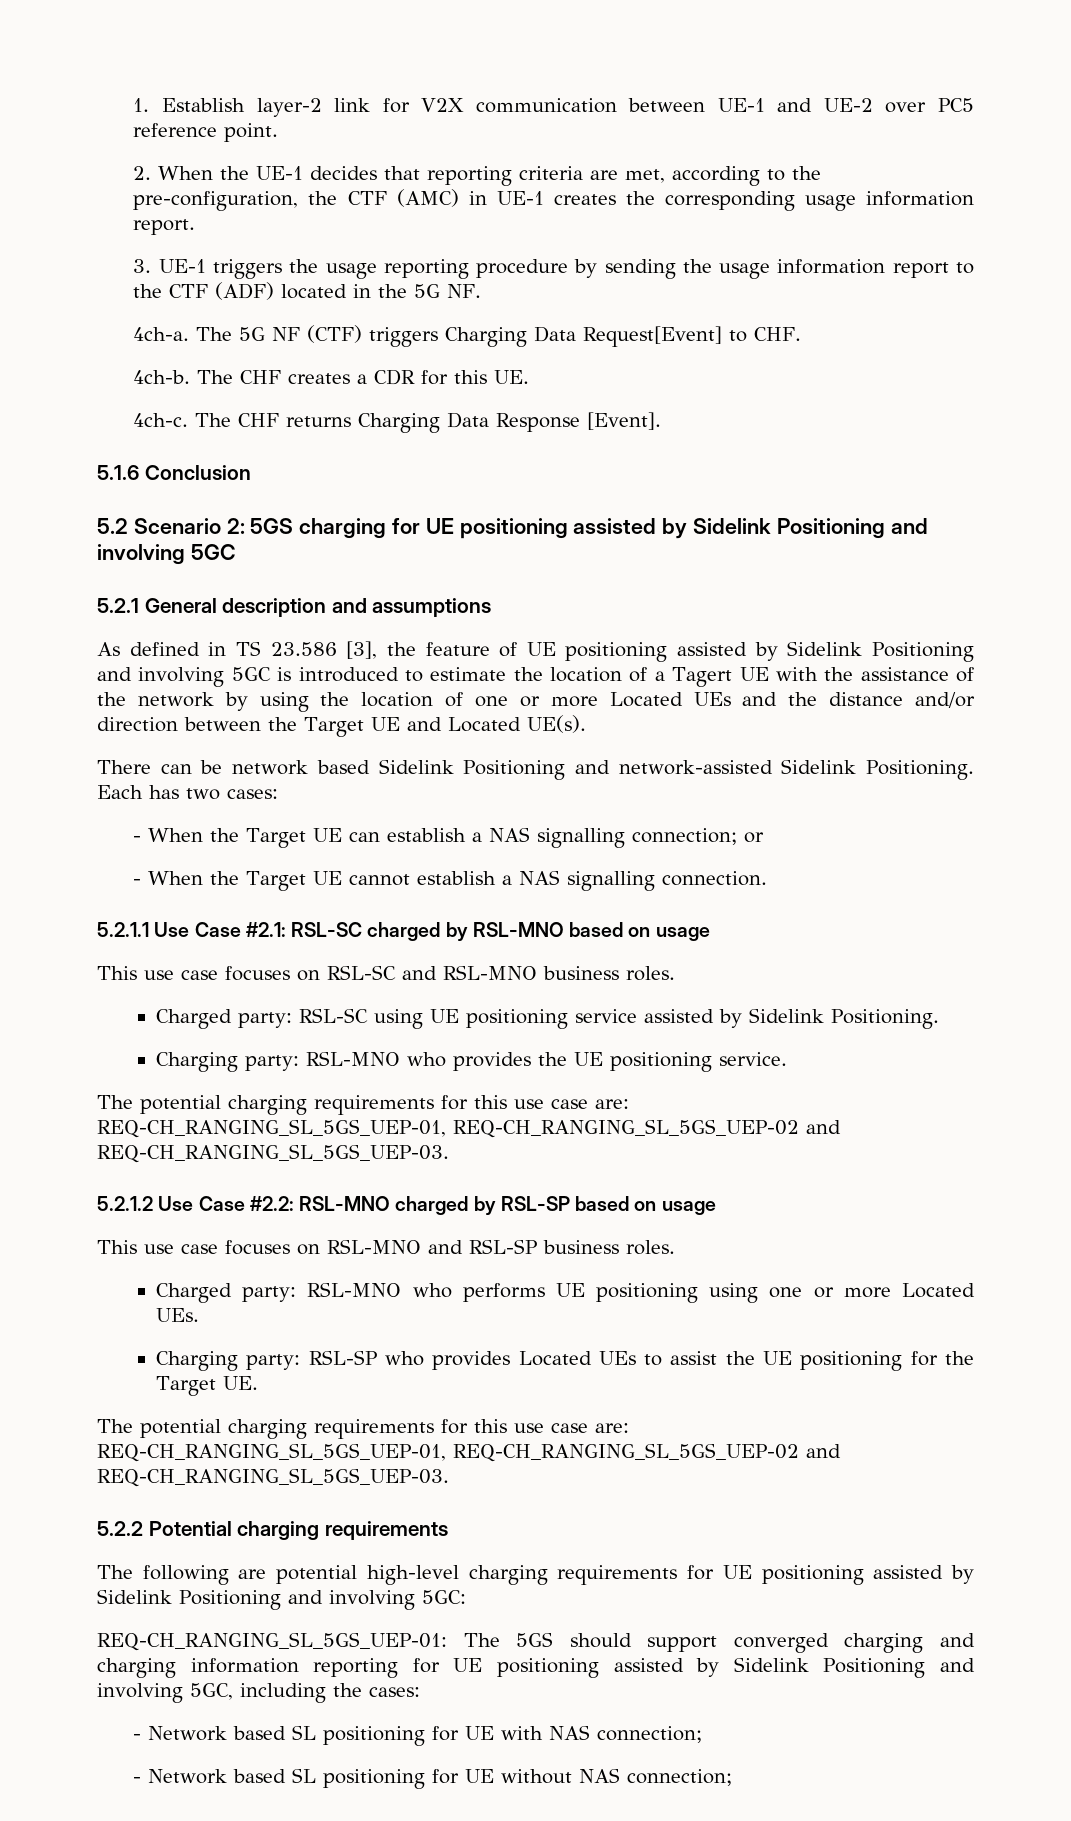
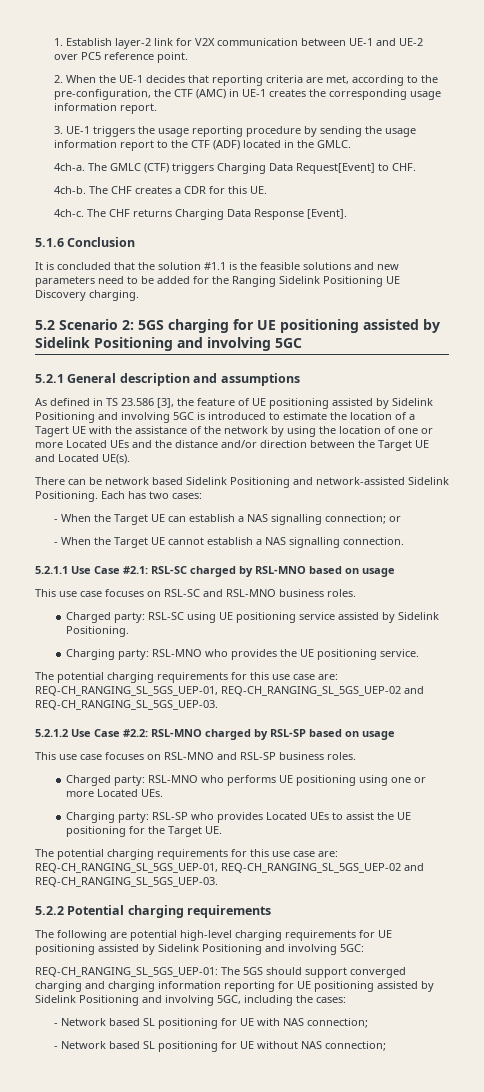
[414,284,482,298] 5G NF. -> [316,140,351,148] GMLC.
[239,327,301,341] 5G NF -> [109,163,141,171] GMLC
(251, 472) none -> [35,262,399,270] [35,276,400,287] [35,290,139,301] // It is concluded that the solution #1.1 is the feasible solutions and new parameters need to be added for the Ranging Sidelink Positioning UE Discovery charging.

